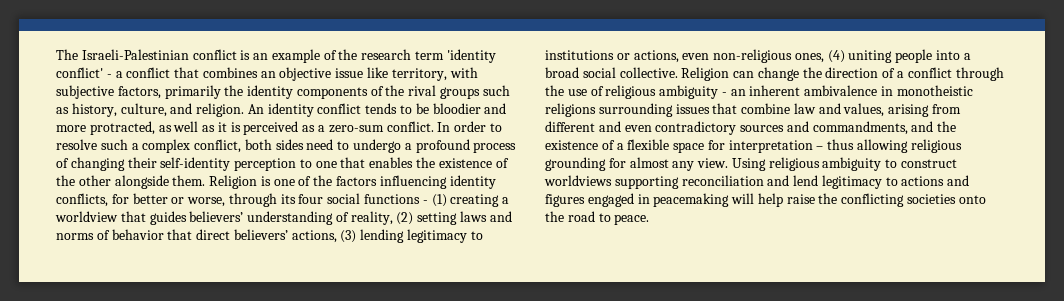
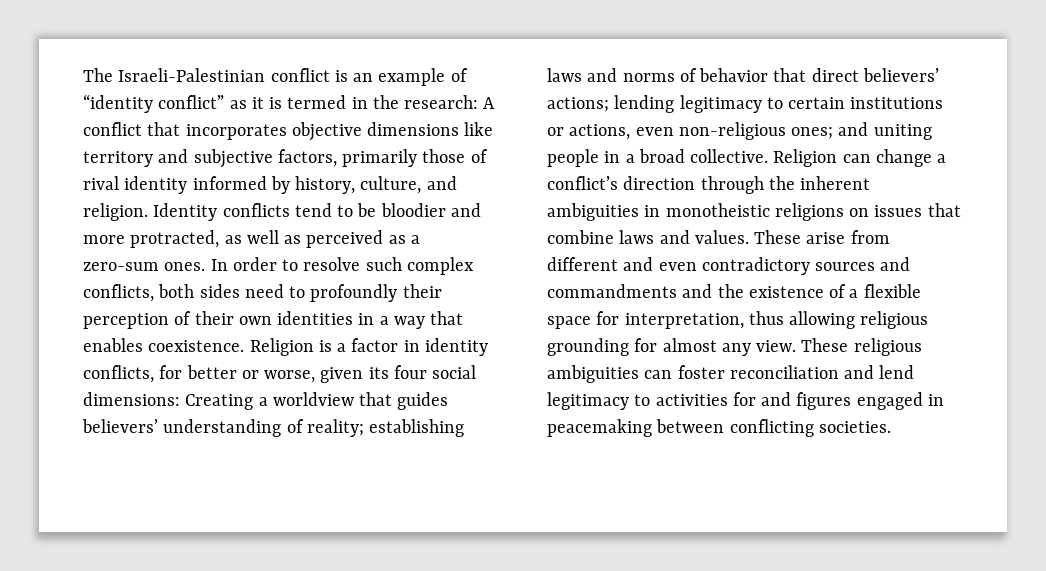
[338,49,496,63] [56,67,478,81] [56,85,510,99] [56,103,398,117] the research term 'identity conflict' - a conflict that combines an objective issue like territory, with subjective factors, primarily the identity components of the rival groups such as history, culture, and religion. An identity conflict tends -> [83,94,496,113] [83,122,494,141] [83,149,488,168] [83,176,457,194] [83,203,332,221] “identity conflict” as it is termed in the research: A conflict that incorporates objective dimensions like territory and subjective factors, primarily those of rival identity informed by history, culture, and religion. Identity conflicts tend
[217,122,241,132] it is -> (302, 239) none
[386,121,434,132] conflict. -> [164,262,206,271] ones.
[131,139,242,153] a complex conflict, -> [406,257,474,275] [83,284,154,302] complex conflicts,
[353,139,517,153] [56,157,509,171] [56,175,447,189] undergo a profound process of changing their self-identity perception to one that enables the existence of the other alongside them. Religion is one of the factors influencing -> [310,284,442,302] [83,311,464,329] [83,338,420,356] profoundly their perception of their own identities in a way that enables coexistence. Religion is a factor in
[228,193,277,207] through -> [320,367,364,383] given
[364,194,500,207] functions - (1) creating -> [83,392,254,410] dimensions: Creating
[350,211,458,225] reality, (2) setting -> [306,419,465,437] reality; establishing
[291,230,357,243] actions, (3) -> [547,97,609,112] actions;
(483, 235) none -> [788,97,846,109] certain
[794,50,845,63] ones, (4) -> [791,122,869,139] ones; and
[936,50,961,60] into -> [604,151,621,163] in
[582,67,616,78] social -> (685, 156) none
[802,67,1004,81] [545,85,878,99] the direction of a conflict through the use of religious ambiguity - an inherent ambivalence -> [937,154,947,163] [547,176,871,194] [547,203,639,221] a conflict’s direction through the inherent ambiguities
[598,103,673,117] surrounding -> [849,208,870,217] on
[793,103,930,117] law and values, arising -> [619,230,846,244] laws and values. These arise
[812,121,908,135] commandments, -> [547,284,677,298] commandments
[728,140,824,153] interpretation – -> [624,313,744,329] interpretation,
[731,157,958,171] [544,175,679,189] Using religious ambiguity to construct worldviews supporting -> [801,338,922,356] [547,365,725,383] These religious ambiguities can foster
[901,176,945,186] actions -> [655,392,756,406] activities for
[731,193,986,207] [545,211,650,225] will help raise the conflicting societies onto the road to peace. -> [656,419,891,437] between conflicting societies.

